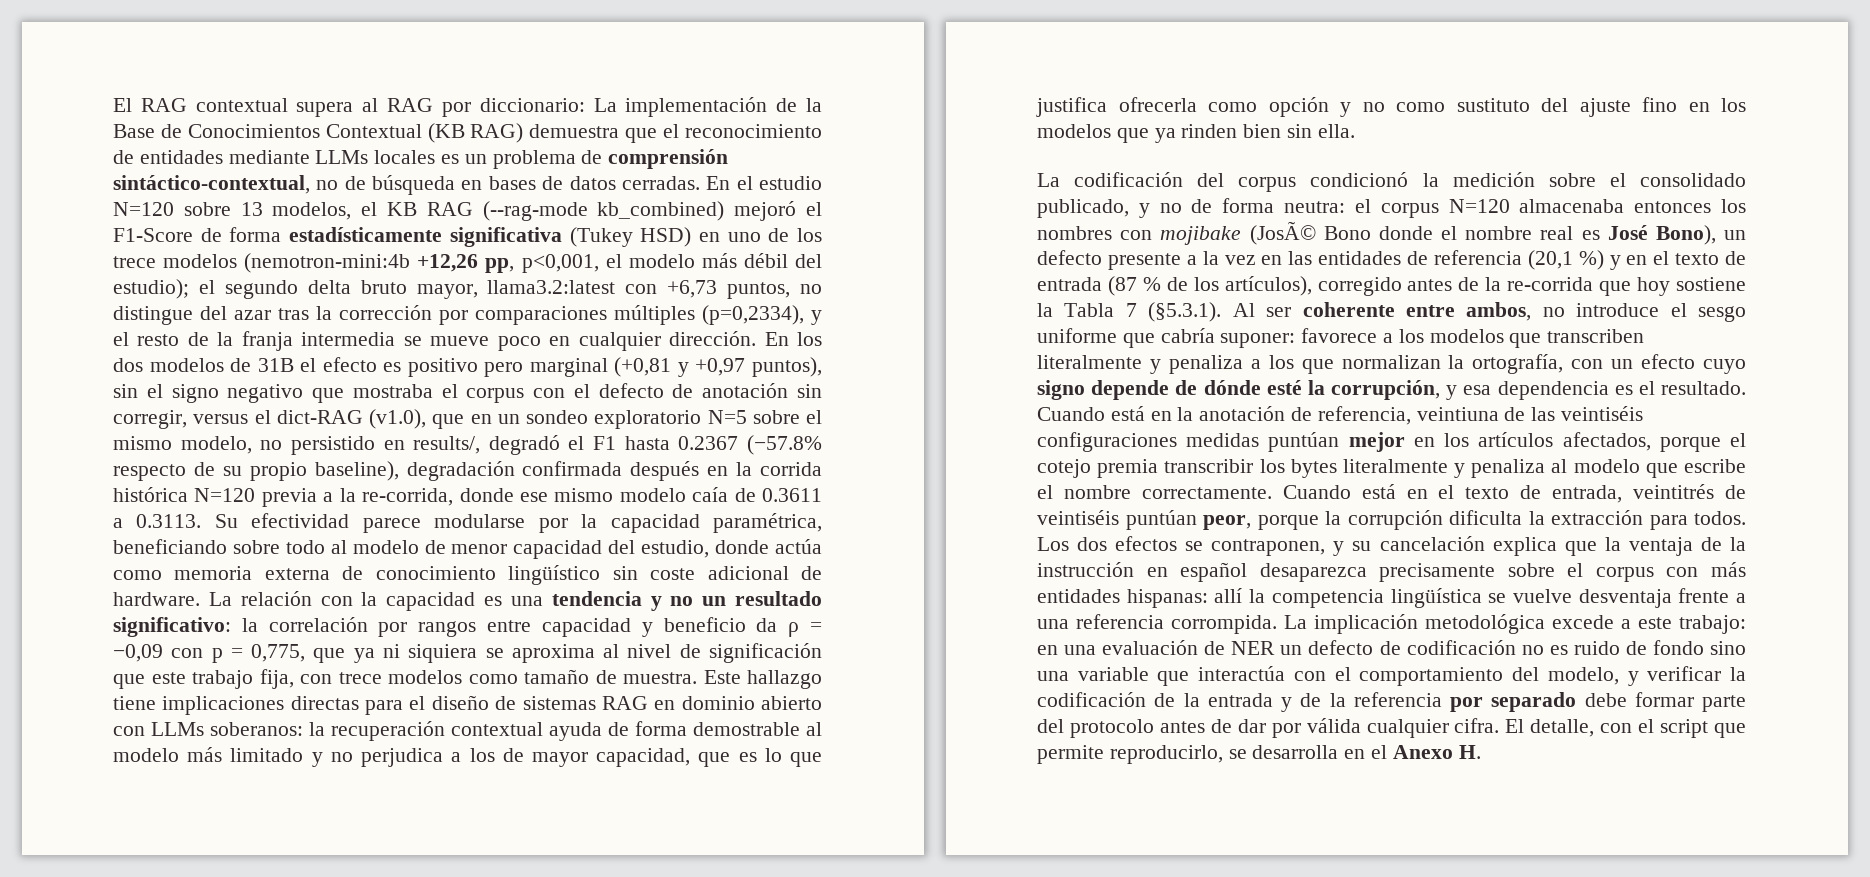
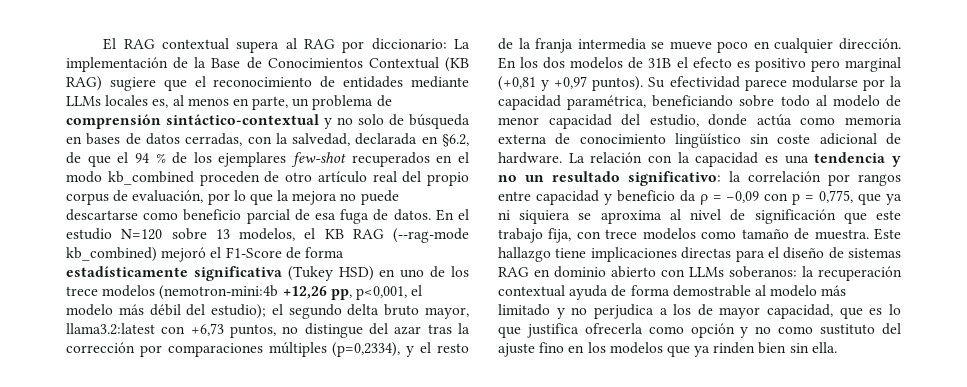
[529,124,620,138] demuestra -> [109,77,156,91] sugiere
[441,149,729,169] [113,175,339,194] es un problema de comprensión sintáctico-contextual, no -> [152,95,392,110] [66,114,384,129] es, al menos en parte, un problema de comprensión sintáctico-contextual y no solo
[621,176,700,190] cerradas. -> [185,133,470,147] [66,152,469,167] [66,171,469,186] [66,190,399,205] [66,209,431,224] cerradas, con la salvedad, declarada en §6.2, de que el 94 % de los ejemplares few-shot recuperados en el modo kb_combined proceden de otro artículo real del propio corpus de evaluación, por lo que la mejora no puede descartarse como beneficio parcial de esa fuga de datos.
[752,357,823,377] [113,383,822,403] [113,409,822,429] [113,435,822,455] [113,461,822,481] [113,487,822,507] [113,514,202,528] puntos), sin el signo negativo que mostraba el corpus con el defecto de anotación sin corregir, versus el dict-RAG (v1.0), que en un sondeo exploratorio N=5 sobre el mismo modelo, no persistido en results/, degradó el F1 hasta 0.2367 (−57.8% respecto de su propio baseline), degradación confirmada después en la corrida histórica N=120 previa a la re-corrida, donde ese mismo modelo caía de 0.3611 a 0.3113. -> [592,76,644,91] puntos).
[1037,172,1746,192] [1037,198,1746,218] [1037,221,1746,245] [1037,250,1746,270] [1037,276,1746,296] [1037,302,1746,322] [1037,328,1645,348] [1037,354,1746,374] [1037,380,1746,400] [1037,406,1644,425] [1037,432,1746,452] [1037,459,1746,478] [1037,484,1746,503] [1037,510,1746,530] [1037,536,1746,556] [1037,562,1746,582] [1037,588,1746,608] [1037,614,1746,634] [1037,640,1746,655] [1037,666,1746,686] [1037,692,1746,712] [1037,718,1747,738] [1037,745,1481,764] // La codificación del corpus condicionó la medición sobre el consolidado publicado, y no de forma neutra: el corpus N=120 almacenaba entonces los nombres con mojibake (JosÃ© Bono donde el nombre real es José Bono), un defecto presente a la vez en las entidades de referencia (20,1 %) y en el texto de entrada (87 % de los artículos), corregido antes de la re-corrida que hoy sostiene la Tabla 7 (§5.3.1). Al ser coherente entre ambos, no introduce el sesgo uniforme que cabría suponer: favorece a los modelos que transcriben literalmente y penaliza a los que normalizan la ortografía, con un efecto cuyo signo depende de dónde esté la corrupción, y esa dependencia es el resultado. Cuando está en la anotación de referencia, veintiuna de las veintiséis configuraciones medidas puntúan mejor en los artículos afectados, porque el cotejo premia transcribir los bytes literalmente y penaliza al modelo que escribe el nombre correctamente. Cuando está en el texto de entrada, veintitrés de veintiséis puntúan peor, porque la corrupción dificulta la extracción para todos. Los dos efectos se contraponen, y su cancelación explica que la ventaja de la instrucción en español desaparezca precisamente sobre el corpus con más entidades hispanas: allí la competencia lingüística se vuelve desventaja frente a una referencia corrompida. La implicación metodológica excede a este trabajo: en una evaluación de NER un defecto de codificación no es ruido de fondo sino una variable que interactúa con el comportamiento del modelo, y verificar la codificación de la entrada y de la referencia por separado debe formar parte del protocolo antes de dar por válida cualquier cifra. El detalle, con el script que permite reproducirlo, se desarrolla en el Anexo H. -> (837, 347) none

